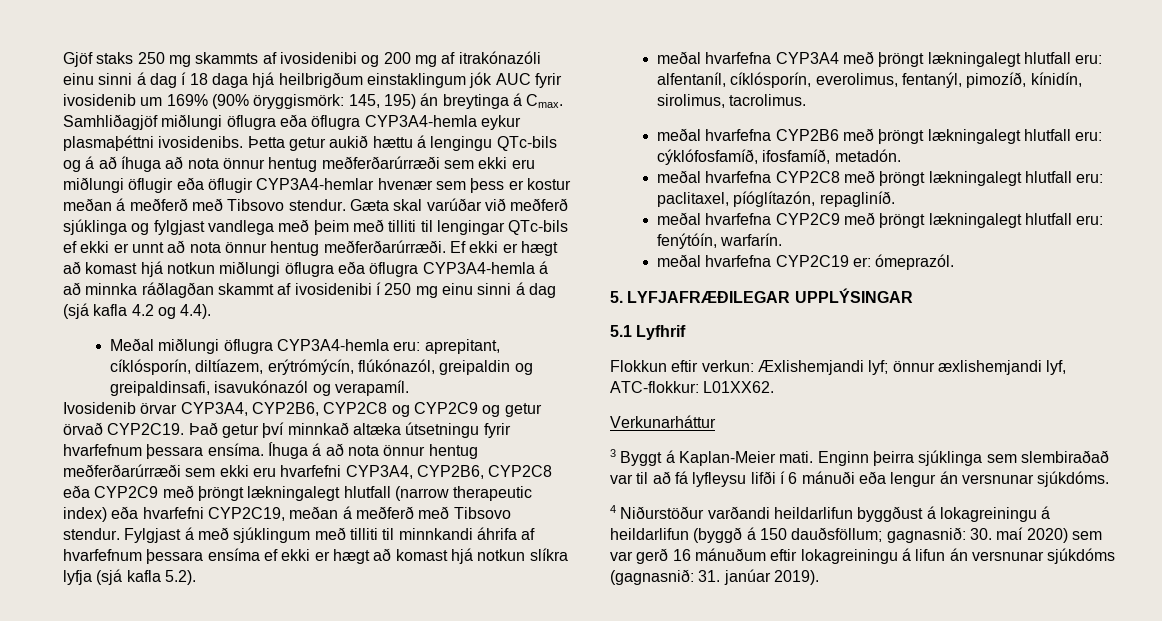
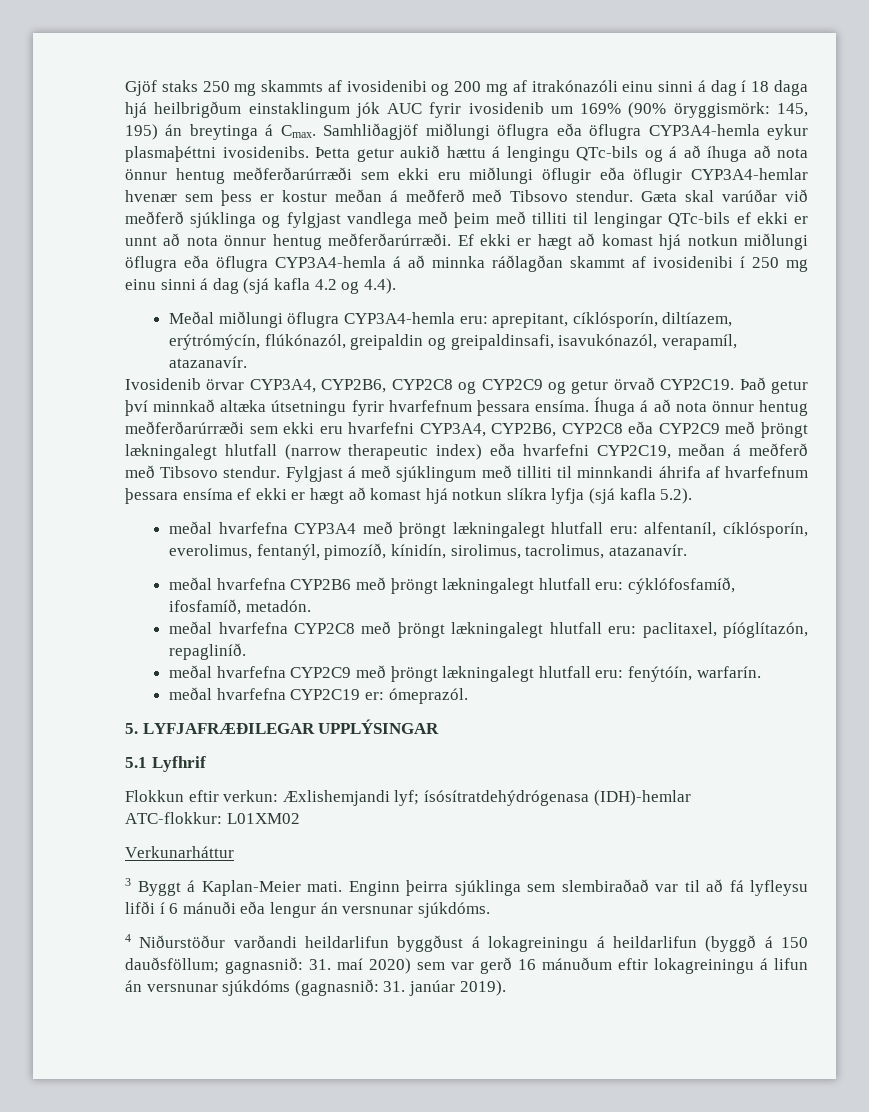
[214,380,410,396] isavukónazól og verapamíl. -> [558,334,737,350] [169,356,248,368] isavukónazól, verapamíl, atazanavír.
[729,94,807,106] tacrolimus. -> [525,544,687,559] tacrolimus, atazanavír.
[892,360,1067,375] [610,381,775,393] önnur æxlishemjandi lyf, ATC-flokkur: L01XX62. -> [423,790,691,806] [125,812,300,824] ísósítratdehýdrógenasa (IDH)-hemlar // ATC-flokkur: L01XM02
[969,528,992,540] 30. -> [309,959,331,970] 31.

